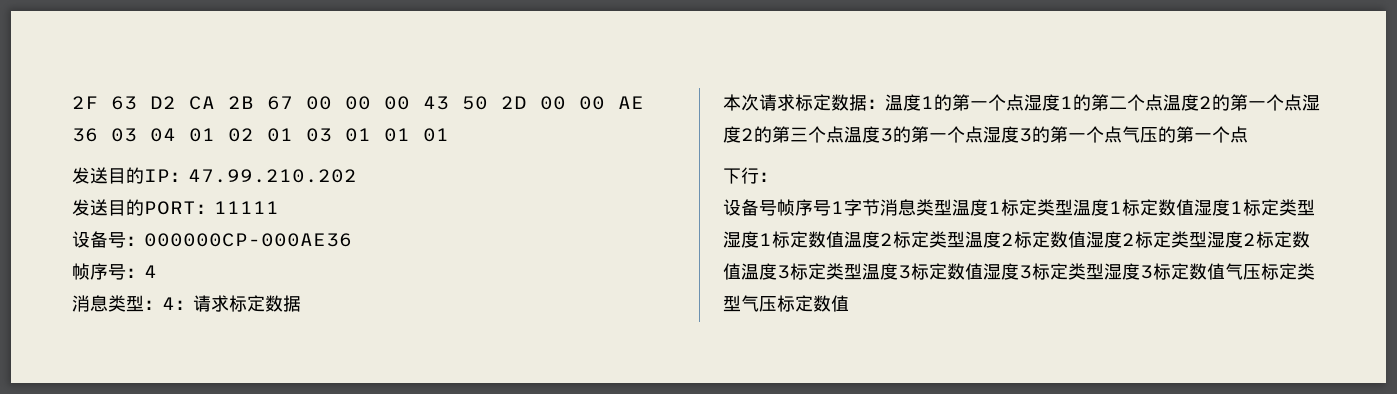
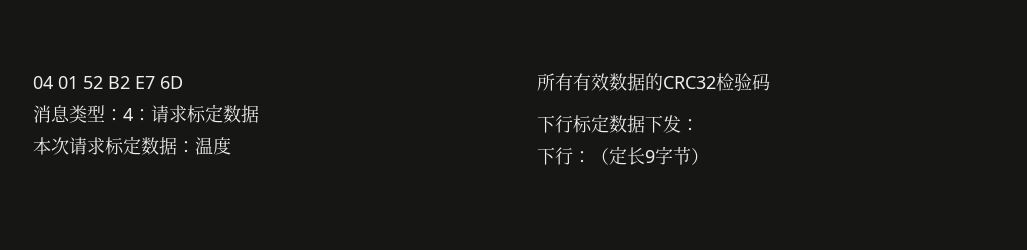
[72,96,644,110] [72,128,449,142] [72,167,357,184] [72,199,279,216] [72,231,352,248] [72,263,157,280] 2F 63 D2 CA 2B 67 00 00 00 43 50 2D 00 00 AE 36 03 04 01 02 01 03 01 01 01 // 发送目的IP：47.99.210.202 // 发送目的PORT：11111 // 设备号：000000CP-000AE36 // 帧序号：4 -> [33,76,183,89] 04 01 52 B2 E7 6D
[921,94,1320,111] [723,126,1248,143] [723,167,777,184] [723,199,1315,216] [723,231,1310,248] [723,263,1315,280] [723,295,849,312] 1的第一个点湿度1的第二个点温度2的第一个点湿度2的第三个点温度3的第一个点湿度3的第一个点气压的第一个点 // 下行： // 设备号帧序号1字节消息类型温度1标定类型温度1标定数值湿度1标定类型湿度1标定数值温度2标定类型温度2标定数值湿度2标定类型湿度2标定数值温度3标定类型温度3标定数值湿度3标定类型湿度3标定数值气压标定类型气压标定数值 -> [537,73,770,91] [537,114,699,133] [537,146,709,165] // 所有有效数据的CRC32检验码 // 下行标定数据下发： // 下行：（定长9字节）

